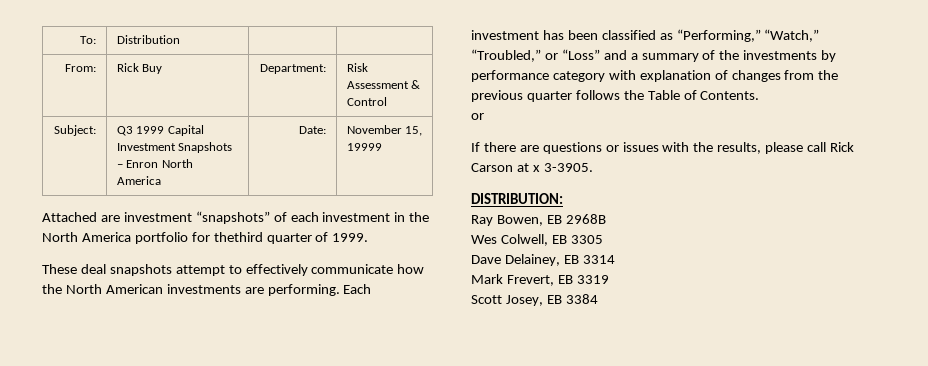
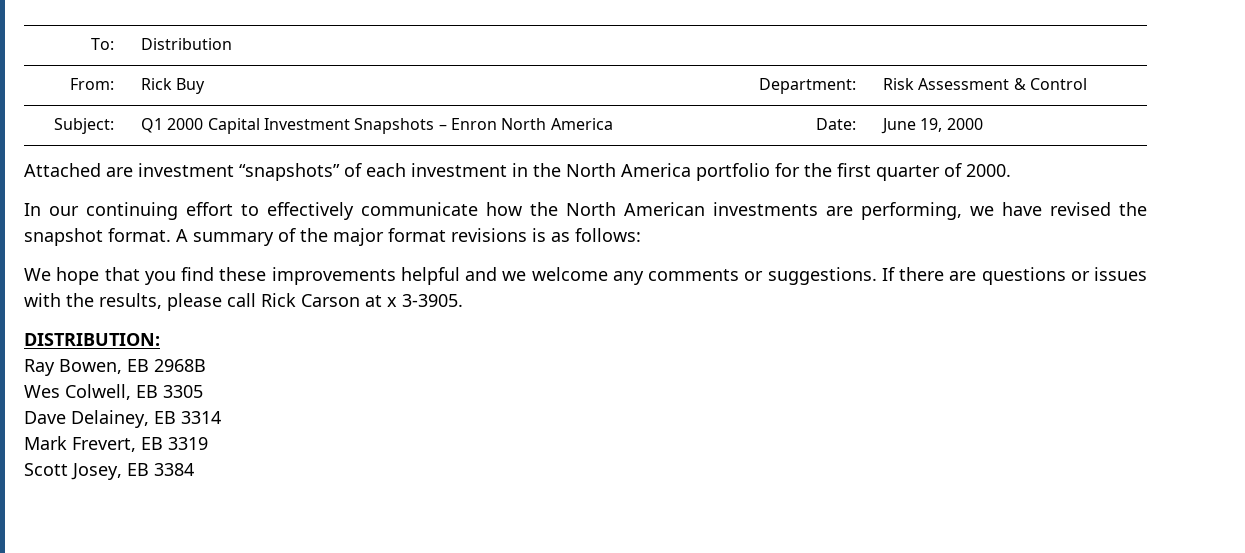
[116,126,165,136] Q3 1999 -> [141,118,204,133] Q1 2000
[346,125,423,136] [346,143,382,151] November 15, 19999 -> [881,118,983,134] June 19, 2000
[213,232,369,244] [42,264,225,276] thethird quarter of 1999. // These deal snapshots attempt -> [804,163,1011,181] [24,202,233,220] the first quarter of 2000. // In our continuing effort
[267,284,372,296] [471,29,820,42] [471,49,837,62] [471,70,839,82] [471,90,760,102] [471,113,484,120] performing. Each investment has been classified as “Performing,” “Watch,” “Troubled,” or “Loss” and a summary of the investments by performance category with explanation of changes from the previous quarter follows the Table of Contents. // or // -> [861,202,1147,220] [24,228,641,246] [24,267,877,285] performing, we have revised the snapshot format. A summary of the major format revisions is as follows: // We hope that you find these improvements helpful and we welcome any comments or suggestions.

